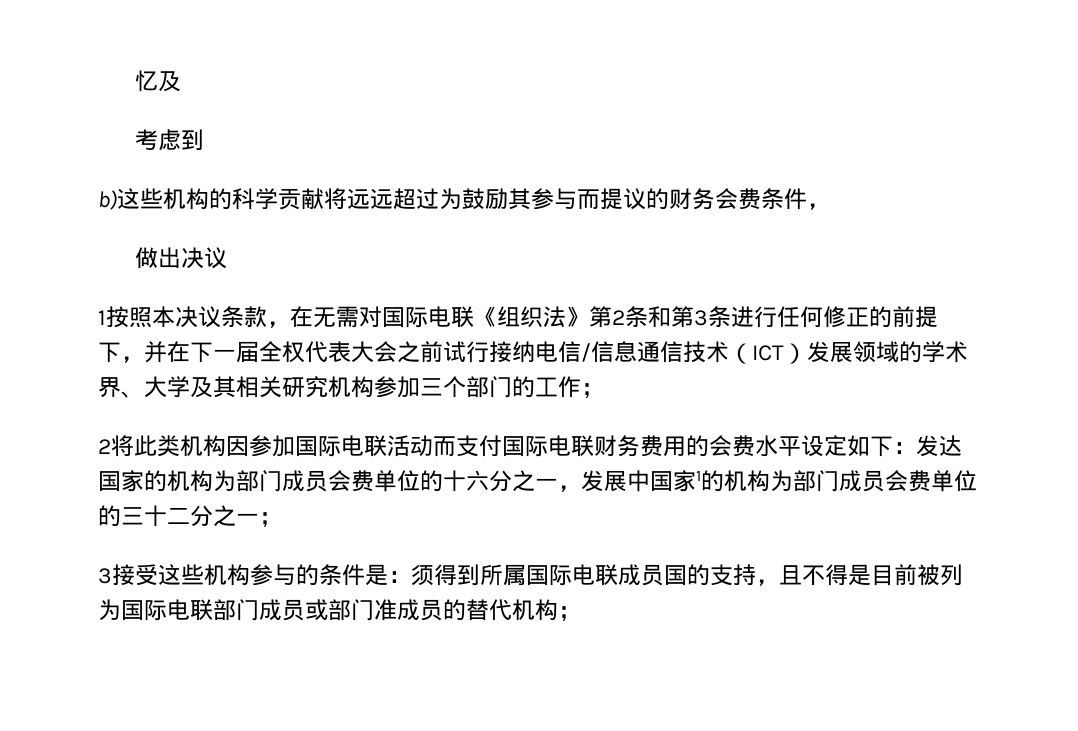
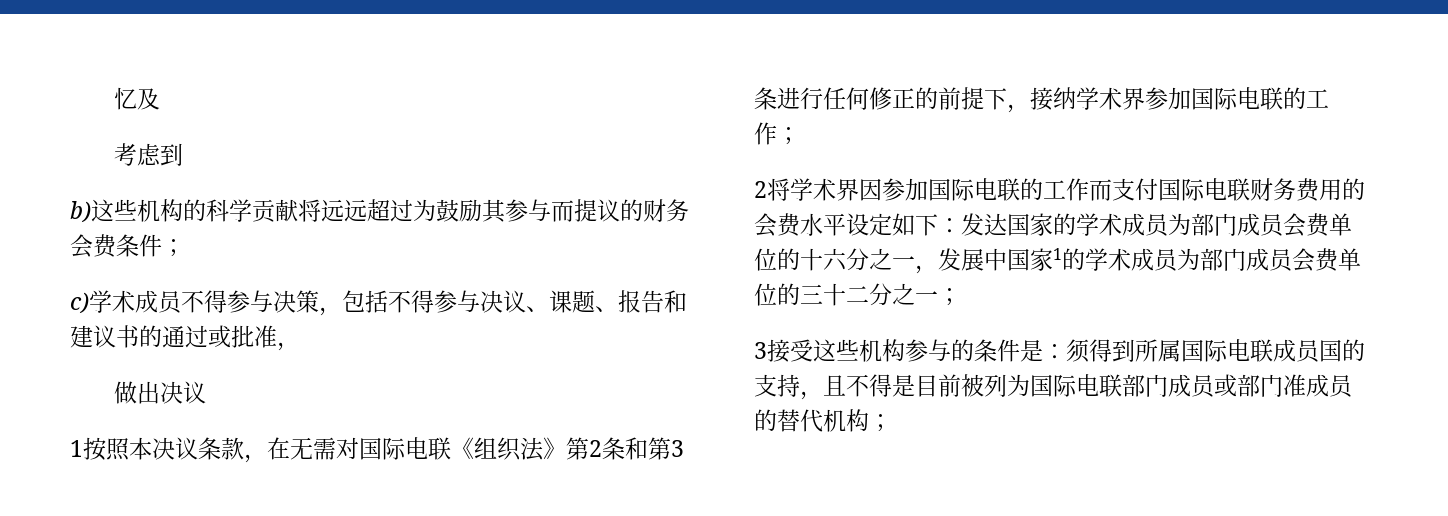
(807, 199) none -> [162,239,185,257] [70,290,687,316] [70,325,277,348] ； // c)学术成员不得参与决策，包括不得参与决议、课题、报告和建议书的通过或批准
[144,341,968,364] [98,376,512,398] 并在下一届全权代表大会之前试行接纳电信/信息通信技术（ICT）发展领域的学术界、大学及其相关研究机构参加三个部门 -> [1030,87,1283,110] 接纳学术界参加国际电联
[134,435,226,457] 此类机构 -> [790,178,859,201] 学术界
[387,435,433,457] 活动 -> [1020,178,1089,201] 的工作
[167,470,213,492] 机构 -> [1076,213,1170,237] 学术成员
[724,470,770,492] 机构 -> [1085,248,1179,272] 学术成员

